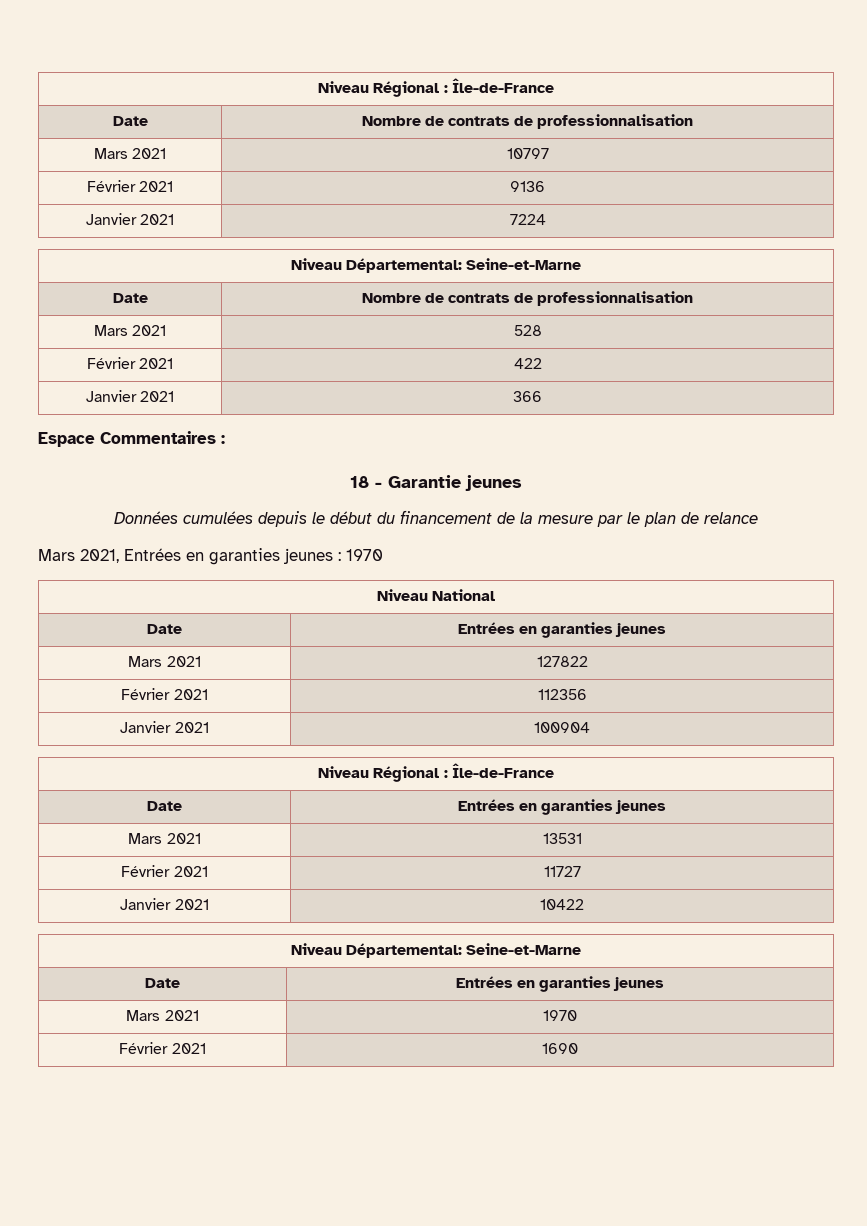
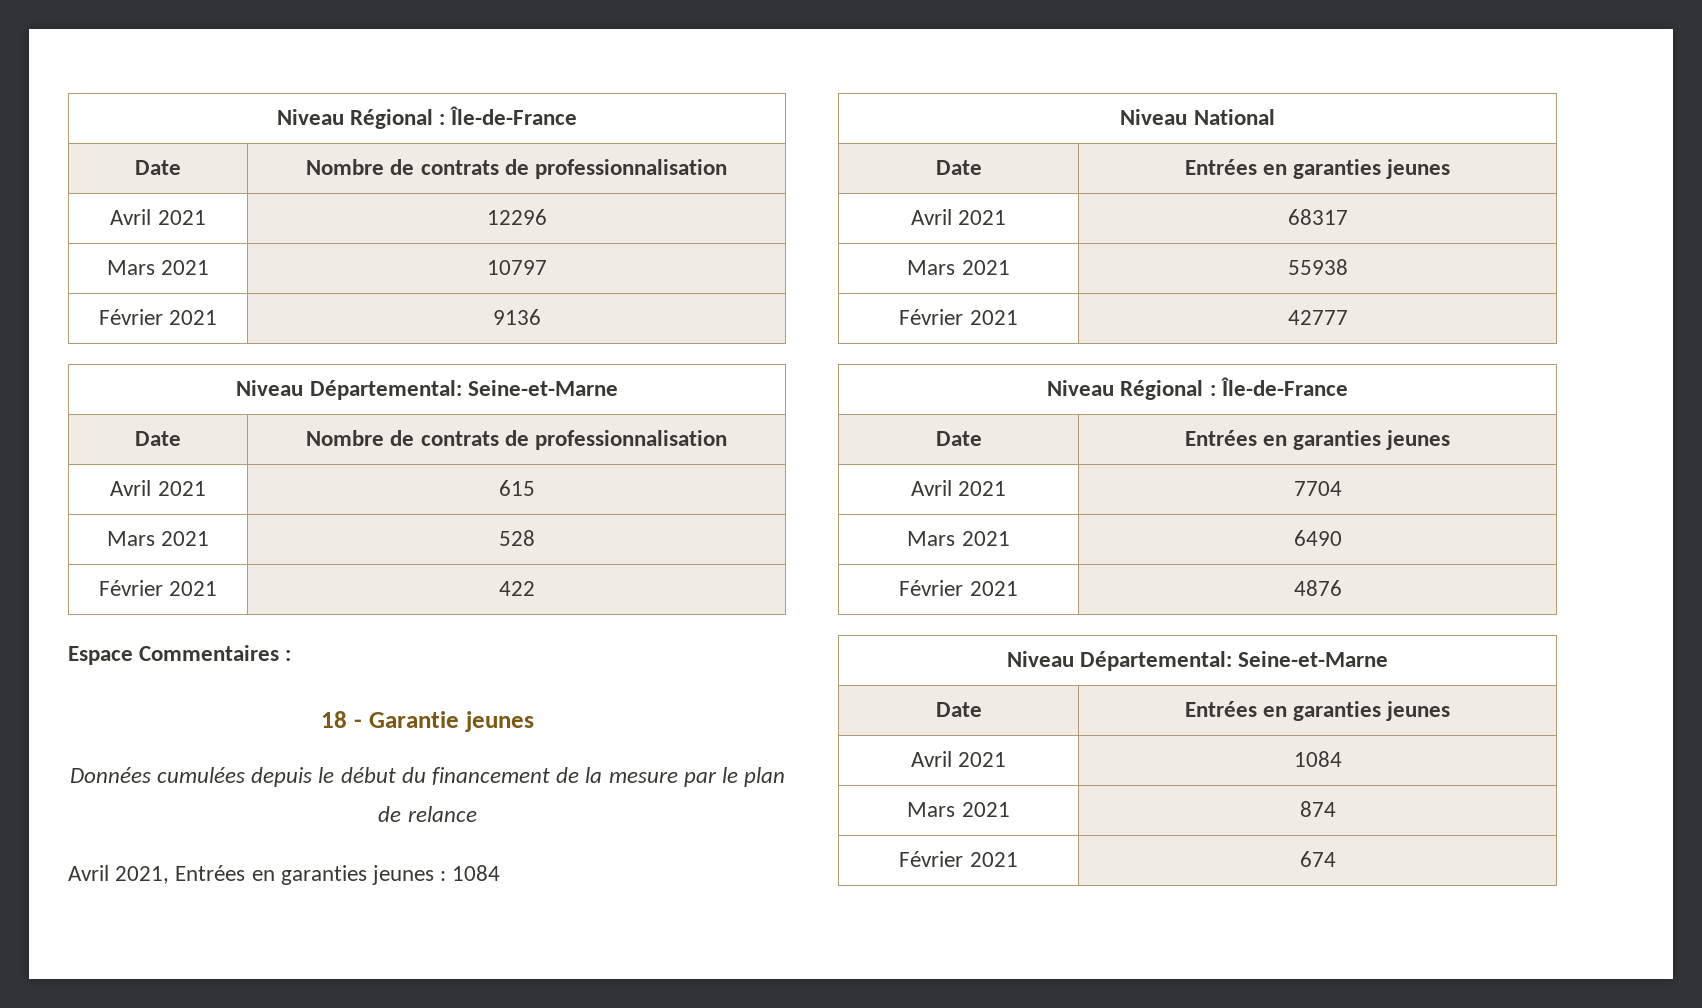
(694, 121) none -> [110,209,206,225] [486,209,547,225] // Avril 2021 | 12296
[85,213,175,225] [509,214,546,225] // Janvier 2021 | 7224 -> (541, 317) none
(694, 298) none -> [110,480,206,496] [498,480,535,496] // Avril 2021 | 615
[85,390,175,402] [513,391,542,402] // Janvier 2021 | 366 -> (535, 588) none
[38,549,75,561] Mars -> [68,865,109,881] Avril
[346,549,383,561] 1970 -> [452,865,501,881] 1084
[128,656,201,667] [536,656,588,667] [121,688,208,700] [537,689,587,700] [120,721,209,733] [534,722,590,733] // Mars 2021 | 127822 // Février 2021 | 112356 // Janvier 2021 | 100904 -> [910,209,1007,225] [1287,209,1348,225] [907,260,1010,275] [1287,259,1348,275] [899,309,1018,325] [1287,310,1348,325] // Avril 2021 | 68317 // Mars 2021 | 55938 // Février 2021 | 42777
[128,833,201,844] [542,833,582,844] [121,865,208,877] [543,866,581,877] [120,898,209,910] [540,899,584,910] // Mars 2021 | 13531 // Février 2021 | 11727 // Janvier 2021 | 10422 -> [910,480,1007,496] [1293,481,1342,496] [907,531,1010,546] [1293,530,1342,546] [899,580,1018,596] [1293,580,1342,596] // Avril 2021 | 7704 // Mars 2021 | 6490 // Février 2021 | 4876
[126,1010,199,1021] [543,1010,577,1021] [119,1042,206,1054] [542,1043,578,1054] // Mars 2021 | 1970 // Février 2021 | 1690 -> [910,751,1007,767] [1293,751,1342,767] [907,802,1010,817] [1299,801,1336,817] [899,851,1018,867] [1299,851,1336,867] // Avril 2021 | 1084 // Mars 2021 | 874 // Février 2021 | 674

